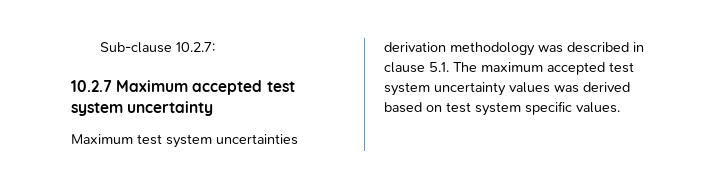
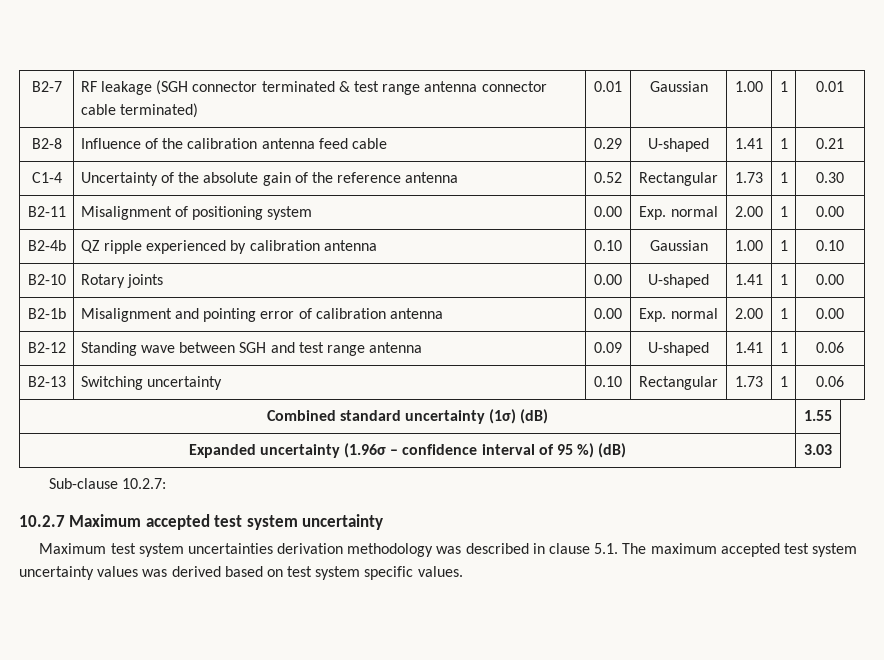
(99, 47) none -> [31,81,62,92] [80,80,547,95] [80,103,199,118] [594,81,622,92] [649,81,708,92] [735,81,763,92] [779,81,788,92] [816,81,844,92] [31,138,62,149] [80,138,387,149] [594,138,622,149] [648,138,709,152] [735,138,763,149] [779,138,788,149] [816,138,844,149] [31,172,62,183] [80,172,459,186] [594,172,622,183] [639,172,718,186] [735,172,763,183] [779,172,788,183] [816,172,844,183] [27,206,66,217] [80,206,313,220] [594,206,622,217] [639,206,718,220] [735,206,763,217] [779,206,788,217] [816,206,844,217] [27,240,66,251] [80,240,377,254] [594,240,622,251] [649,240,708,251] [735,240,763,251] [779,240,788,251] [816,240,844,251] [27,274,66,285] [80,274,164,288] [594,274,622,285] [648,274,709,288] [735,274,763,285] [779,274,788,285] [816,274,844,285] [27,308,66,319] [80,308,443,322] [594,308,622,319] [639,308,718,322] [735,308,763,319] [779,308,788,319] [816,308,844,319] [27,342,66,353] [80,342,423,356] [594,342,622,353] [648,342,709,356] [735,342,763,353] [779,342,788,353] [816,342,844,353] [27,376,66,387] [80,376,223,390] [594,376,622,387] [639,376,718,390] [735,376,763,387] [779,376,788,387] [816,376,844,387] [266,409,549,424] [804,410,832,421] [188,443,627,458] [804,444,832,455] B2-7 | RF leakage (SGH connector terminated & test range antenna connector cable terminated) | 0.01 | Gaussian | 1.00 | 1 | 0.01 // B2-8 | Influence of the calibration antenna feed cable | 0.29 | U-shaped | 1.41 | 1 | 0.21 // C1-4 | Uncertainty of the absolute gain of the reference antenna | 0.52 | Rectangular | 1.73 | 1 | 0.30 // B2-11 | Misalignment of positioning system | 0.00 | Exp. normal | 2.00 | 1 | 0.00 // B2-4b | QZ ripple experienced by calibration antenna | 0.10 | Gaussian | 1.00 | 1 | 0.10 // B2-10 | Rotary joints | 0.00 | U-shaped | 1.41 | 1 | 0.00 // B2-1b | Misalignment and pointing error of calibration antenna | 0.00 | Exp. normal | 2.00 | 1 | 0.00 // B2-12 | Standing wave between SGH and test range antenna | 0.09 | U-shaped | 1.41 | 1 | 0.06 // B2-13 | Switching uncertainty | 0.10 | Rectangular | 1.73 | 1 | 0.06 // Combined standard uncertainty (1σ) (dB) | 1.55 // Expanded uncertainty (1.96σ – confidence interval of 95 %) (dB) | 3.03 //

